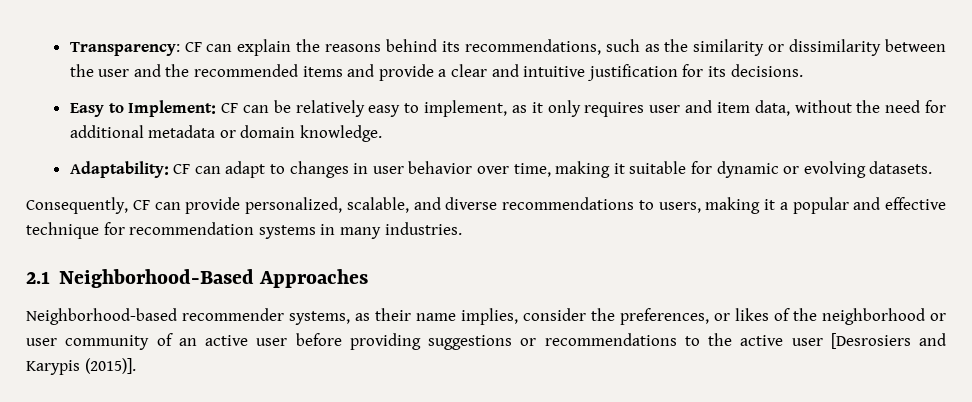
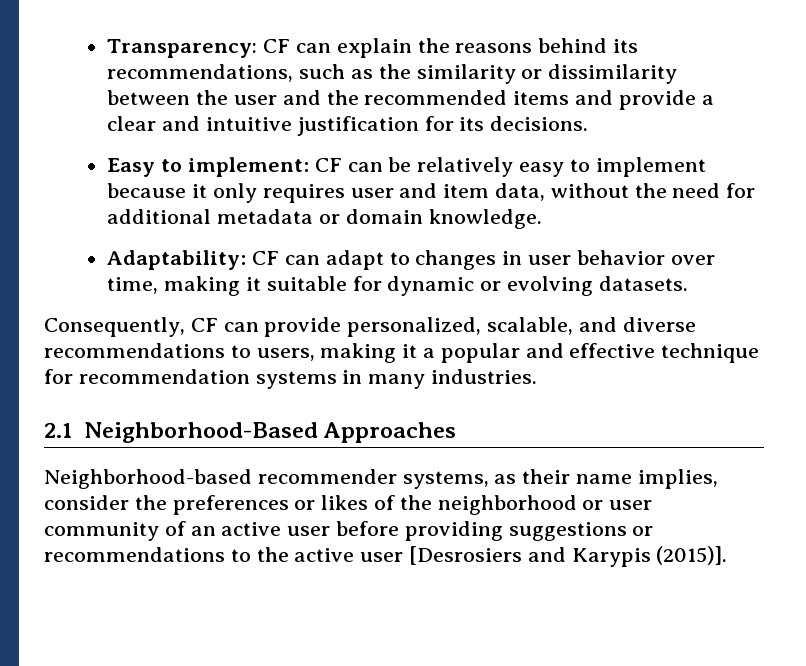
[128,100,217,117] Implement: -> [187,157,309,177] implement:
[424,100,527,117] implement, as -> [595,157,706,177] [107,183,187,198] implement because
[620,308,709,325] preferences, -> [172,495,289,515] preferences

